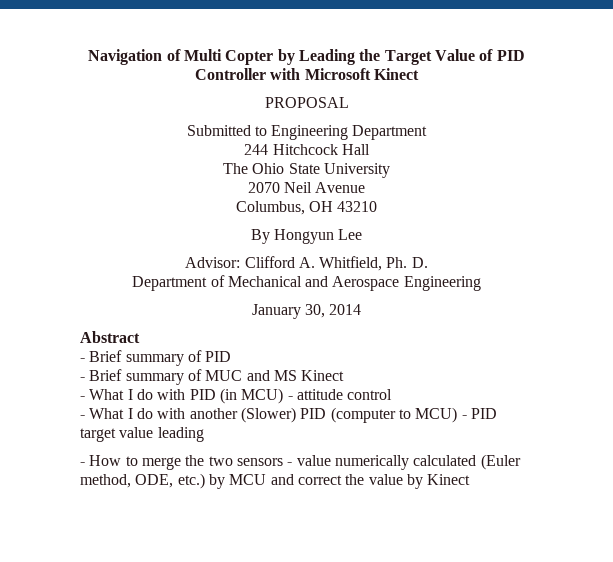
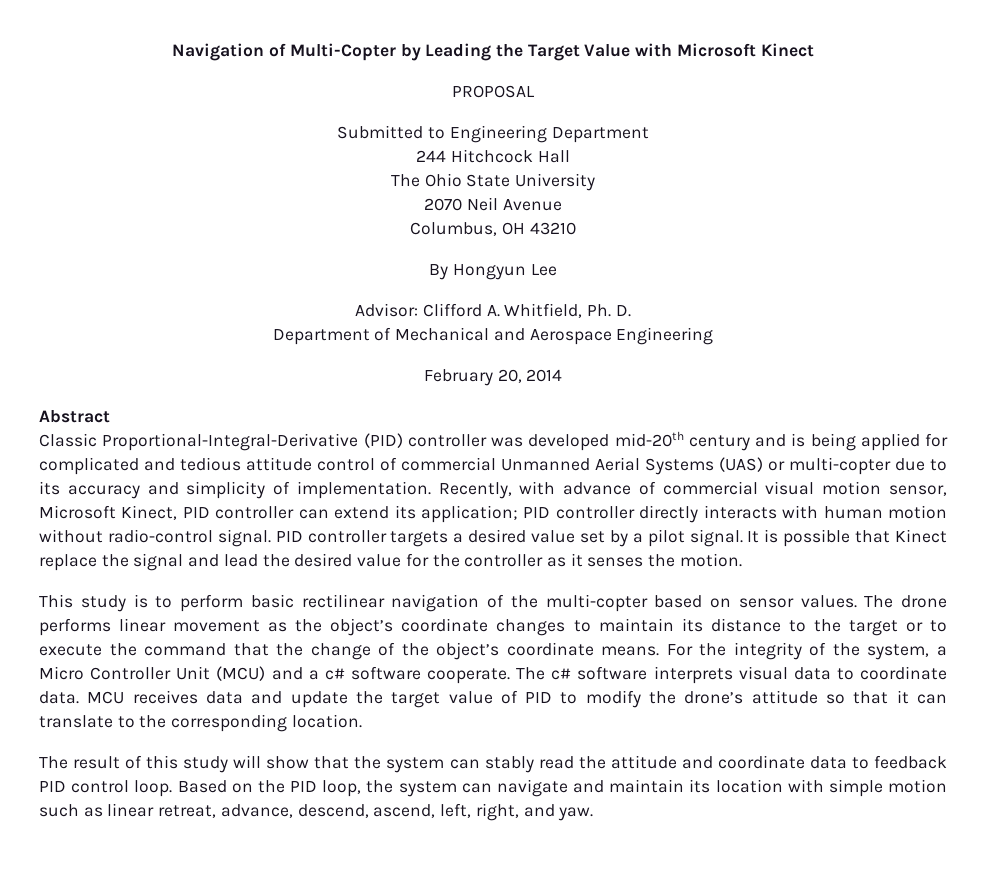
[184,49,274,65] Multi Copter -> [289,43,396,61] Multi-Copter
[479,49,525,61] [195,68,267,80] of PID Controller -> (631, 50) none
[251,304,325,319] January 30, -> [423,369,522,386] February 20,
[80,350,232,366] [80,369,345,385] [80,388,393,404] [80,407,497,423] [80,427,204,442] [80,454,521,470] [80,473,471,489] - Brief summary of PID // - Brief summary of MUC and MS Kinect // - What I do with PID (in MCU) - attitude control // - What I do with another (Slower) PID (computer to MCU) - PID target value leading // - How to merge the two sensors - value numerically calculated (Euler method, ODE, etc.) by MCU and correct the value by Kinect -> [39,431,948,451] [39,457,947,475] [39,481,947,499] [39,505,948,523] [39,529,948,547] [39,553,742,571] [39,594,947,612] [39,618,947,636] [39,642,947,660] [39,666,947,684] [39,690,947,708] [39,714,362,732] [39,755,948,773] [39,779,947,797] [39,803,594,821] Classic Proportional-Integral-Derivative (PID) controller was developed mid-20th century and is being applied for complicated and tedious attitude control of commercial Unmanned Aerial Systems (UAS) or multi-copter due to its accuracy and simplicity of implementation. Recently, with advance of commercial visual motion sensor, Microsoft Kinect, PID controller can extend its application; PID controller directly interacts with human motion without radio-control signal. PID controller targets a desired value set by a pilot signal. It is possible that Kinect replace the signal and lead the desired value for the controller as it senses the motion. // This study is to perform basic rectilinear navigation of the multi-copter based on sensor values. The drone performs linear movement as the object’s coordinate changes to maintain its distance to the target or to execute the command that the change of the object’s coordinate means. For the integrity of the system, a Micro Controller Unit (MCU) and a c# software cooperate. The c# software interprets visual data to coordinate data. MCU receives data and update the target value of PID to modify the drone’s attitude so that it can translate to the corresponding location. // The result of this study will show that the system can stably read the attitude and coordinate data to feedback PID control loop. Based on the PID loop, the system can navigate and maintain its location with simple motion such as linear retreat, advance, descend, ascend, left, right, and yaw.

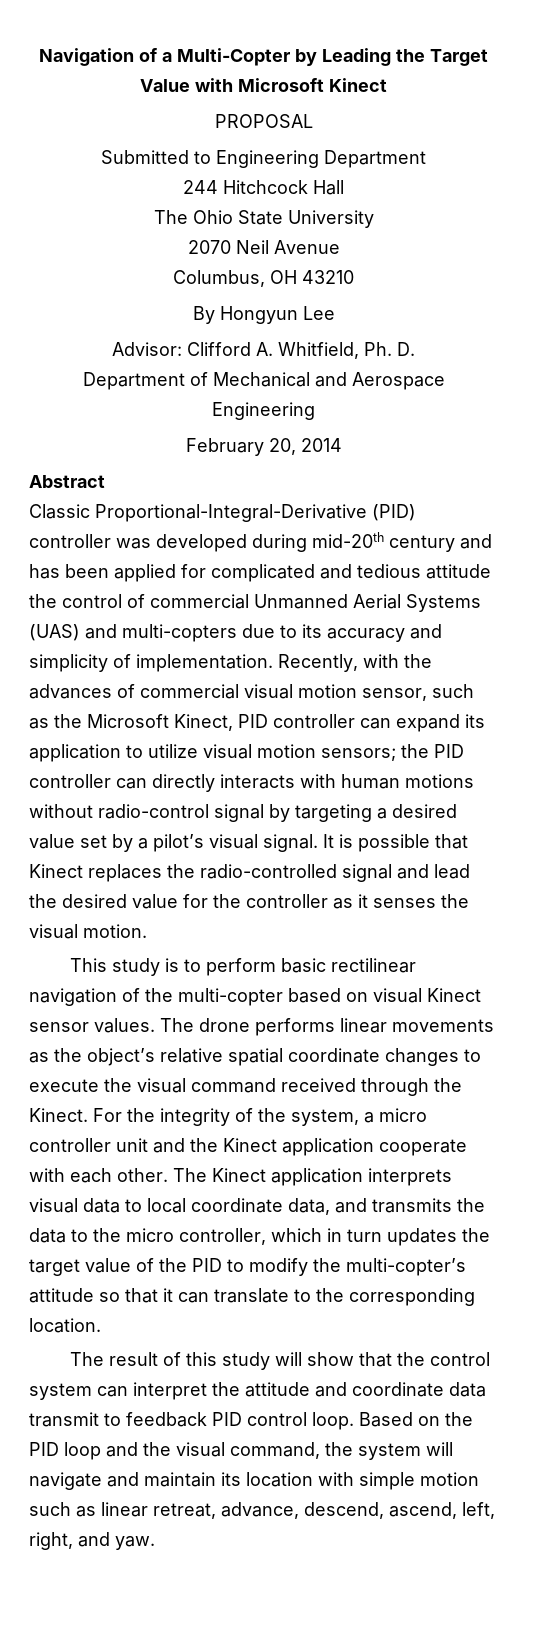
(287, 50) none -> [162,52,172,62] a
(610, 442) none -> [252,534,307,552] during
[791,433,856,451] is being -> [29,564,109,579] has been
(312, 464) none -> [29,594,57,608] the
[768,457,891,475] or multi-copter -> [85,624,237,642] and multi-copters
[563,482,632,495] advance -> [404,654,432,668] [29,684,112,699] the advances
(947, 490) none -> [432,684,474,698] [29,714,82,729] such as the
[334,505,635,523] extend its application; PID controller -> [396,714,485,732] [29,744,464,762] [29,774,147,789] expand its application to utilize visual motion sensors; the PID controller can
[888,505,948,519] motion -> [405,774,474,788] motions
[217,529,449,547] signal. PID controller targets -> [214,804,372,822] signal by targeting
[647,529,685,547] pilot -> [153,834,258,852] pilot’s visual
[39,554,129,571] replace the -> [88,864,337,882] replaces the radio-controlled
(676, 560) none -> [29,924,78,939] visual
(731, 603) none -> [373,988,481,1003] visual Kinect
[173,620,261,632] movement -> [392,1019,494,1032] movements
(394, 627) none -> [160,1048,283,1066] relative spatial
[598,618,947,636] [39,642,660,660] maintain its distance to the target or to execute the command that the change of the object’s coordinate means. -> [29,1078,462,1096] [29,1108,88,1122] execute the visual command received through the Kinect.
[39,666,947,684] [39,690,348,708] Micro Controller Unit (MCU) and a c# software cooperate. The c# software interprets visual data to coordinate data. MCU receives data and update -> [379,1108,427,1122] [29,1138,467,1156] [29,1168,452,1186] [29,1198,485,1215] [29,1228,457,1246] micro controller unit and the Kinect application cooperate with each other. The Kinect application interprets visual data to local coordinate data, and transmits the data to the micro controller, which in turn updates
(518, 697) none -> [159,1258,187,1272] the
[684,691,744,704] drone’s -> [346,1258,466,1276] multi-copter’s
[386,756,574,773] system can stably read -> [429,1352,490,1366] [29,1382,207,1400] control system can interpret
(847, 762) none -> [29,1412,99,1427] transmit
[322,780,492,797] loop, the system can -> [64,1442,453,1460] loop and the visual command, the system will

